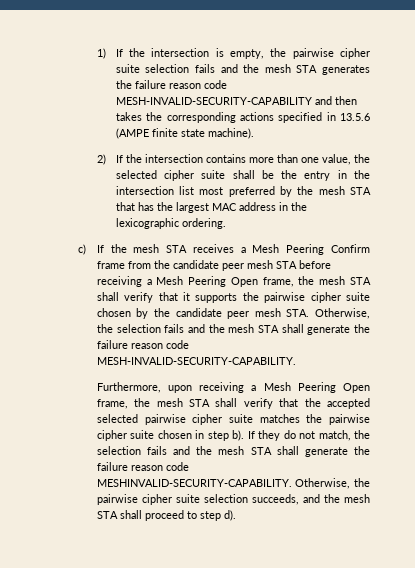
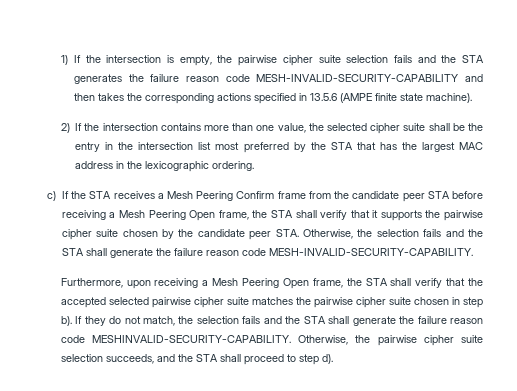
[264,64,291,73] mesh -> (457, 59) none
[318,186,345,195] mesh -> (326, 146) none
[133,244,160,253] mesh -> (87, 195) none
[246,260,273,269] mesh -> (425, 197) none
[319,276,346,285] mesh -> (268, 214) none
[254,308,281,317] mesh -> (272, 235) none
[228,324,255,333] mesh -> (484, 233) none
[156,398,183,407] mesh -> (362, 282) none
[218,446,245,455] mesh -> (301, 320) none
[344,494,370,503] mesh -> (193, 358) none

